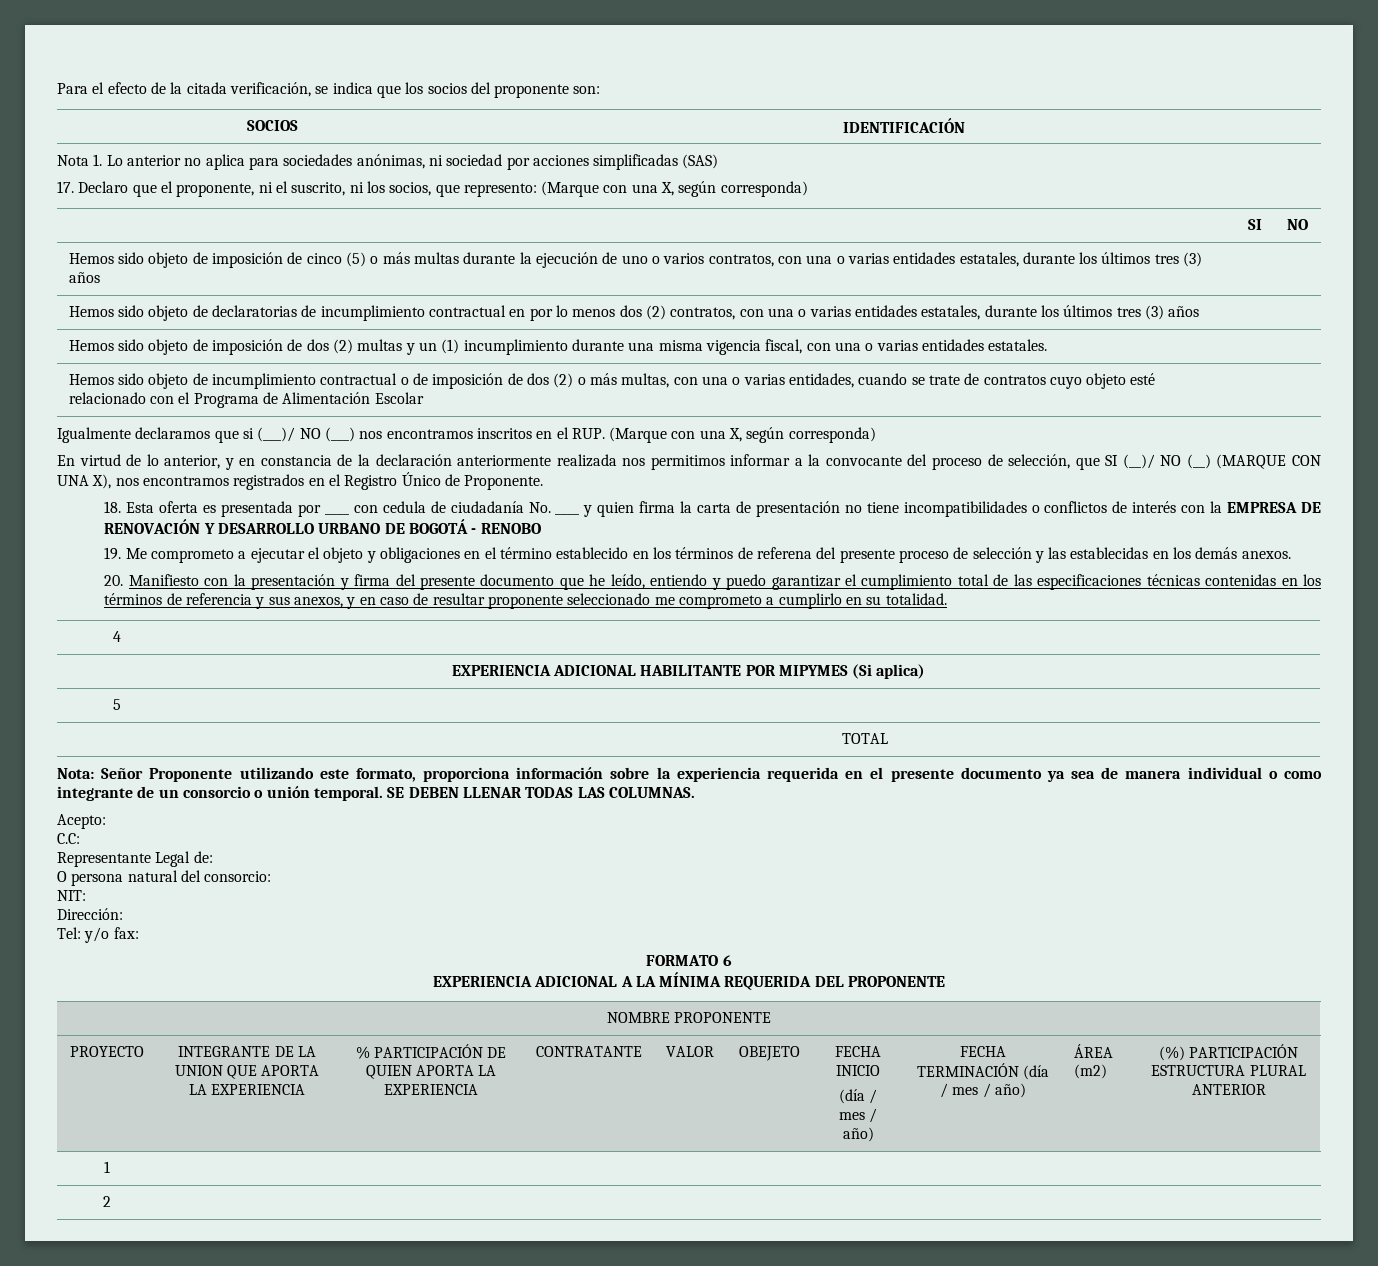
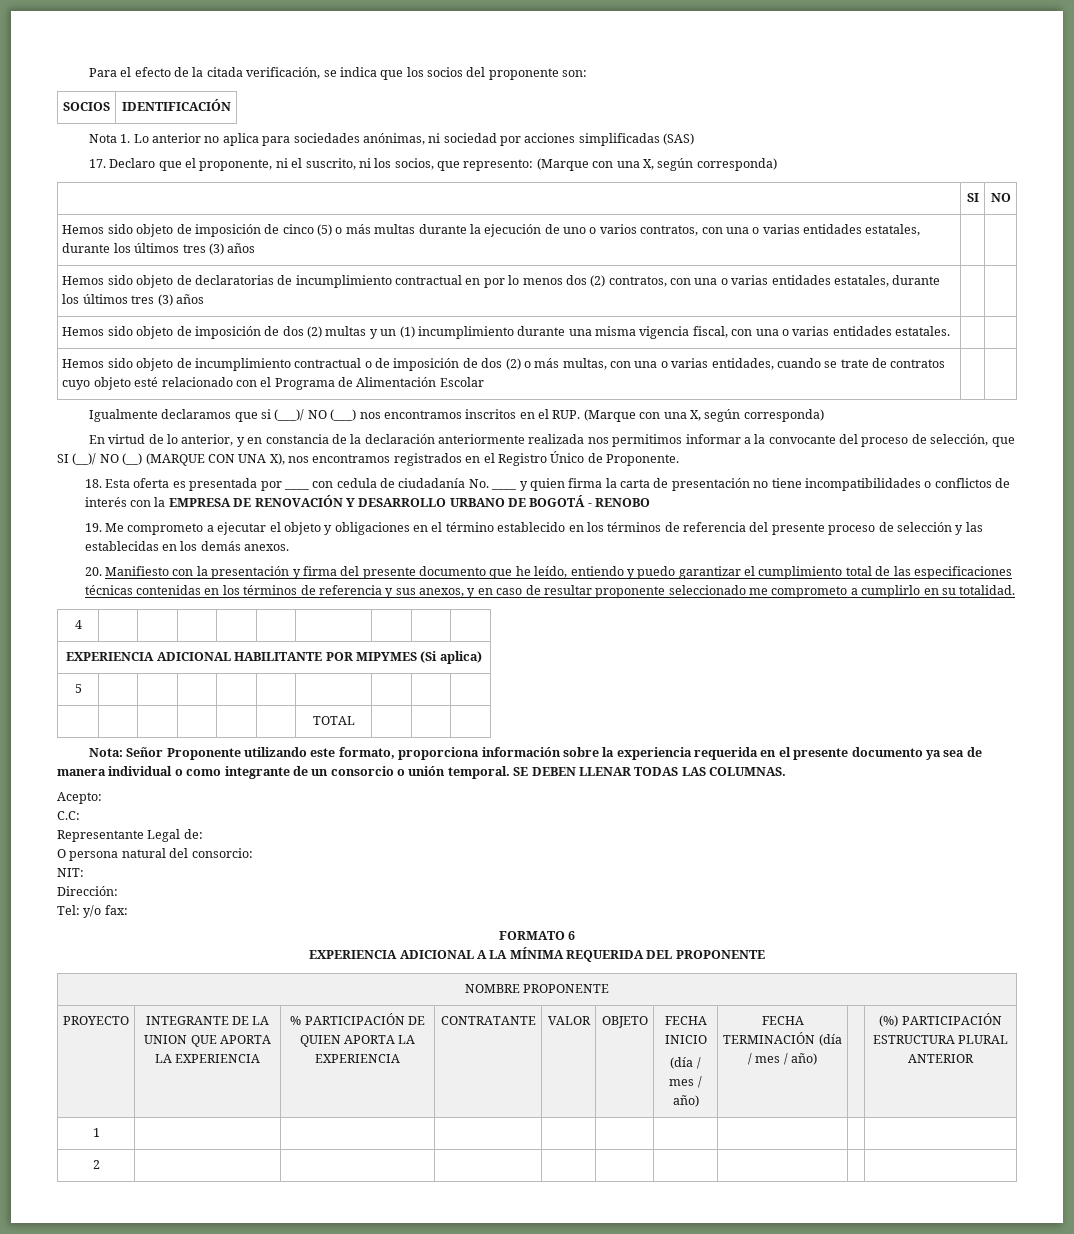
[756,547,812,559] referena -> [683,522,747,532] referencia
[739,1046,800,1061] OBEJETO -> [601,1016,648,1028] OBJETO
[1073,1044,1113,1058] [1073,1064,1107,1079] ÁREA (m2) -> (818, 1059) none

